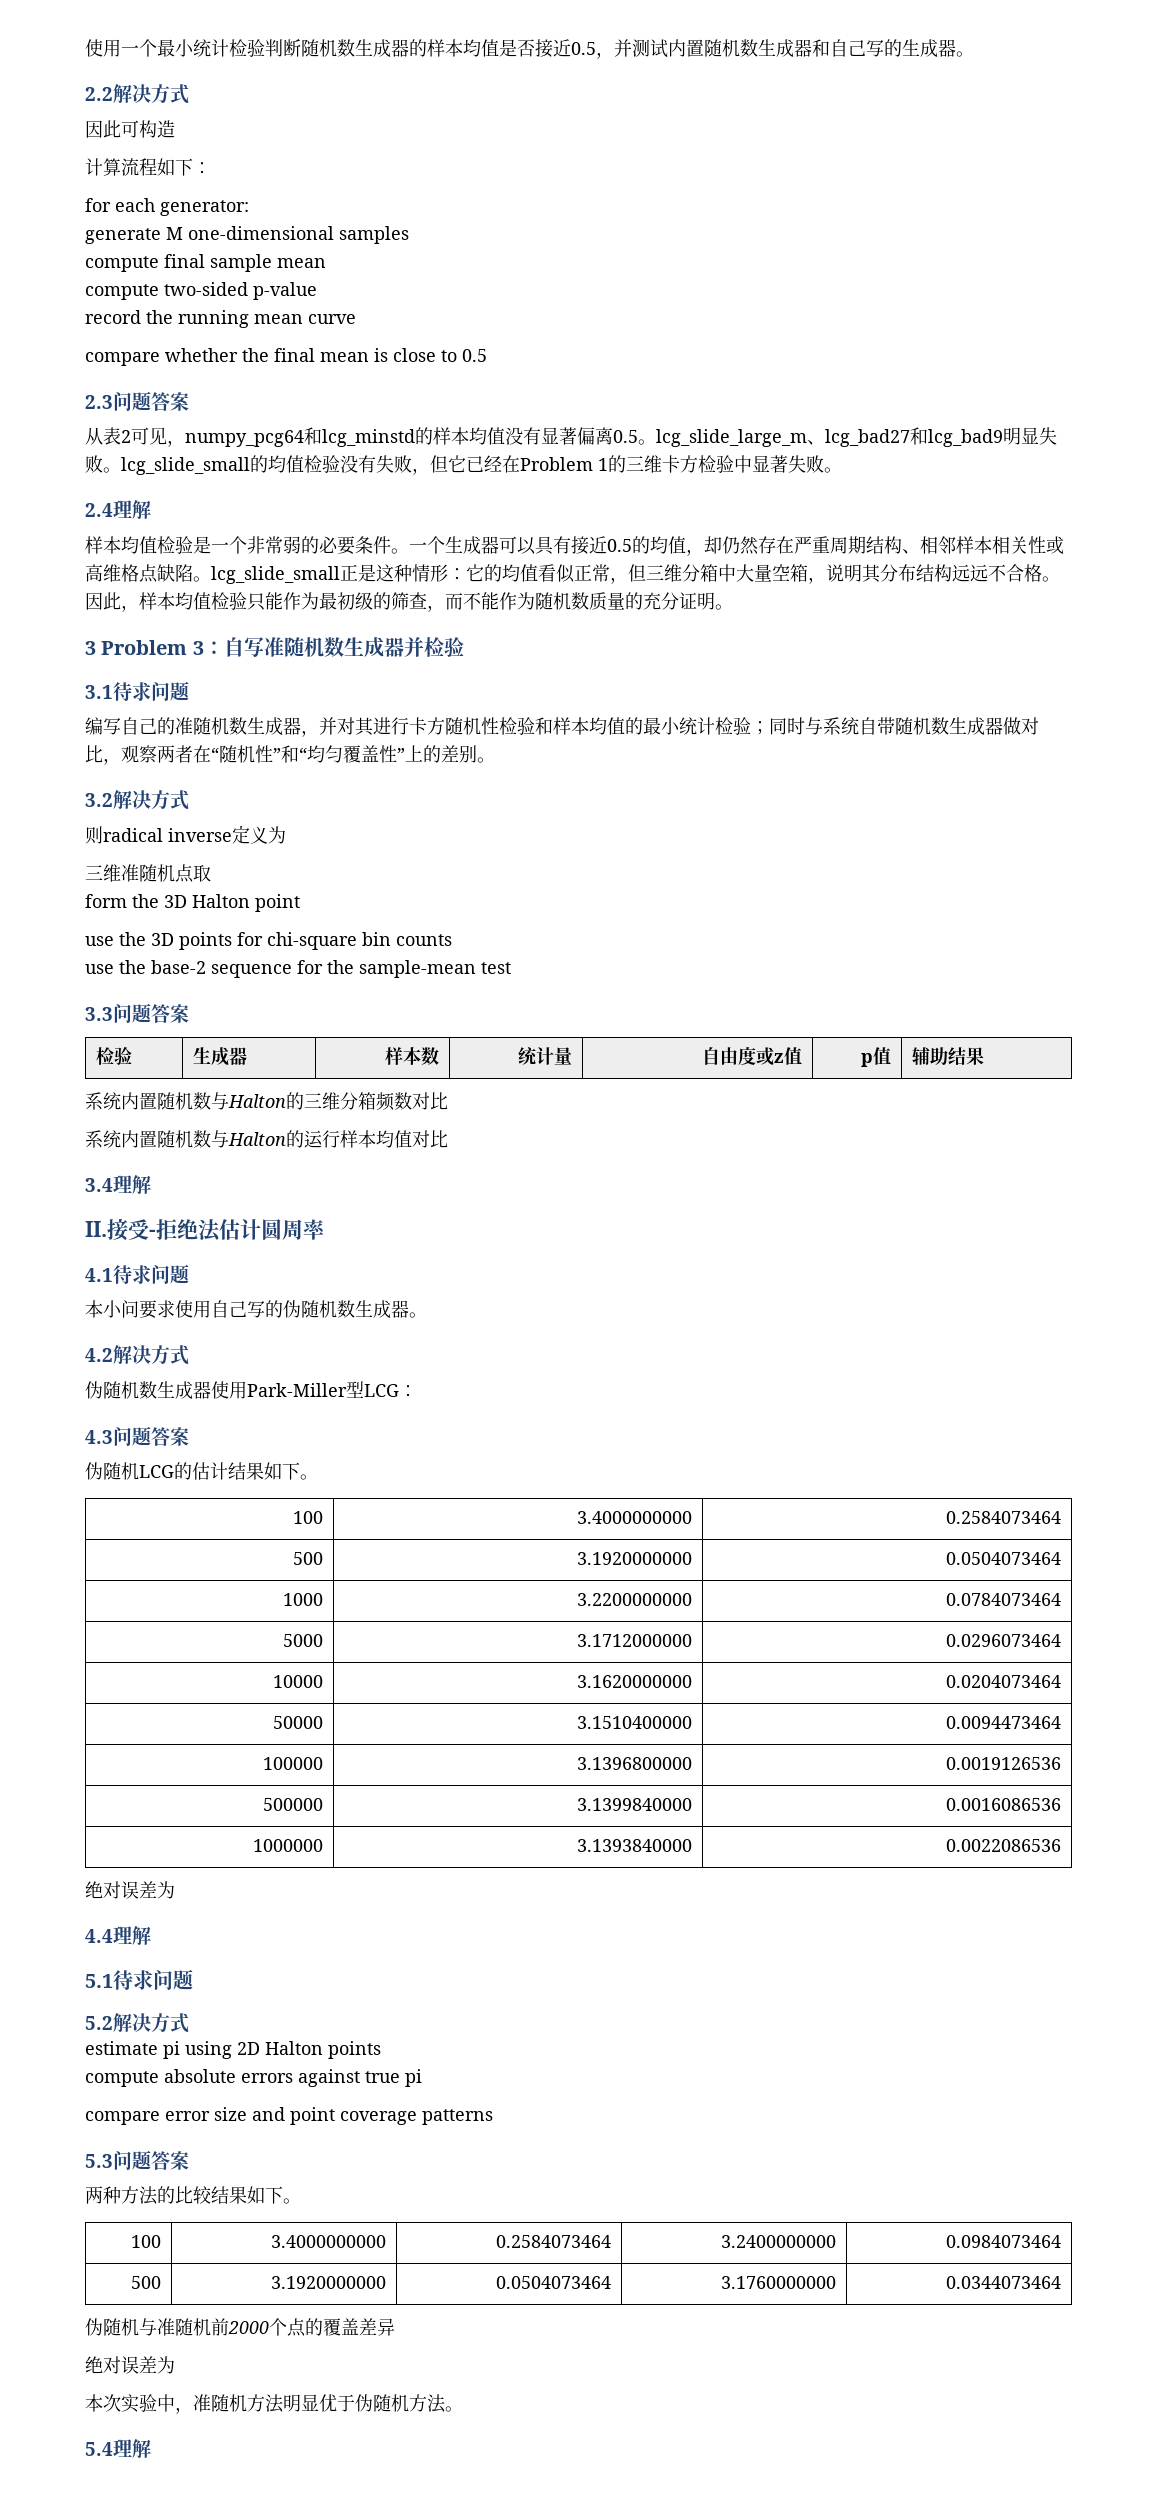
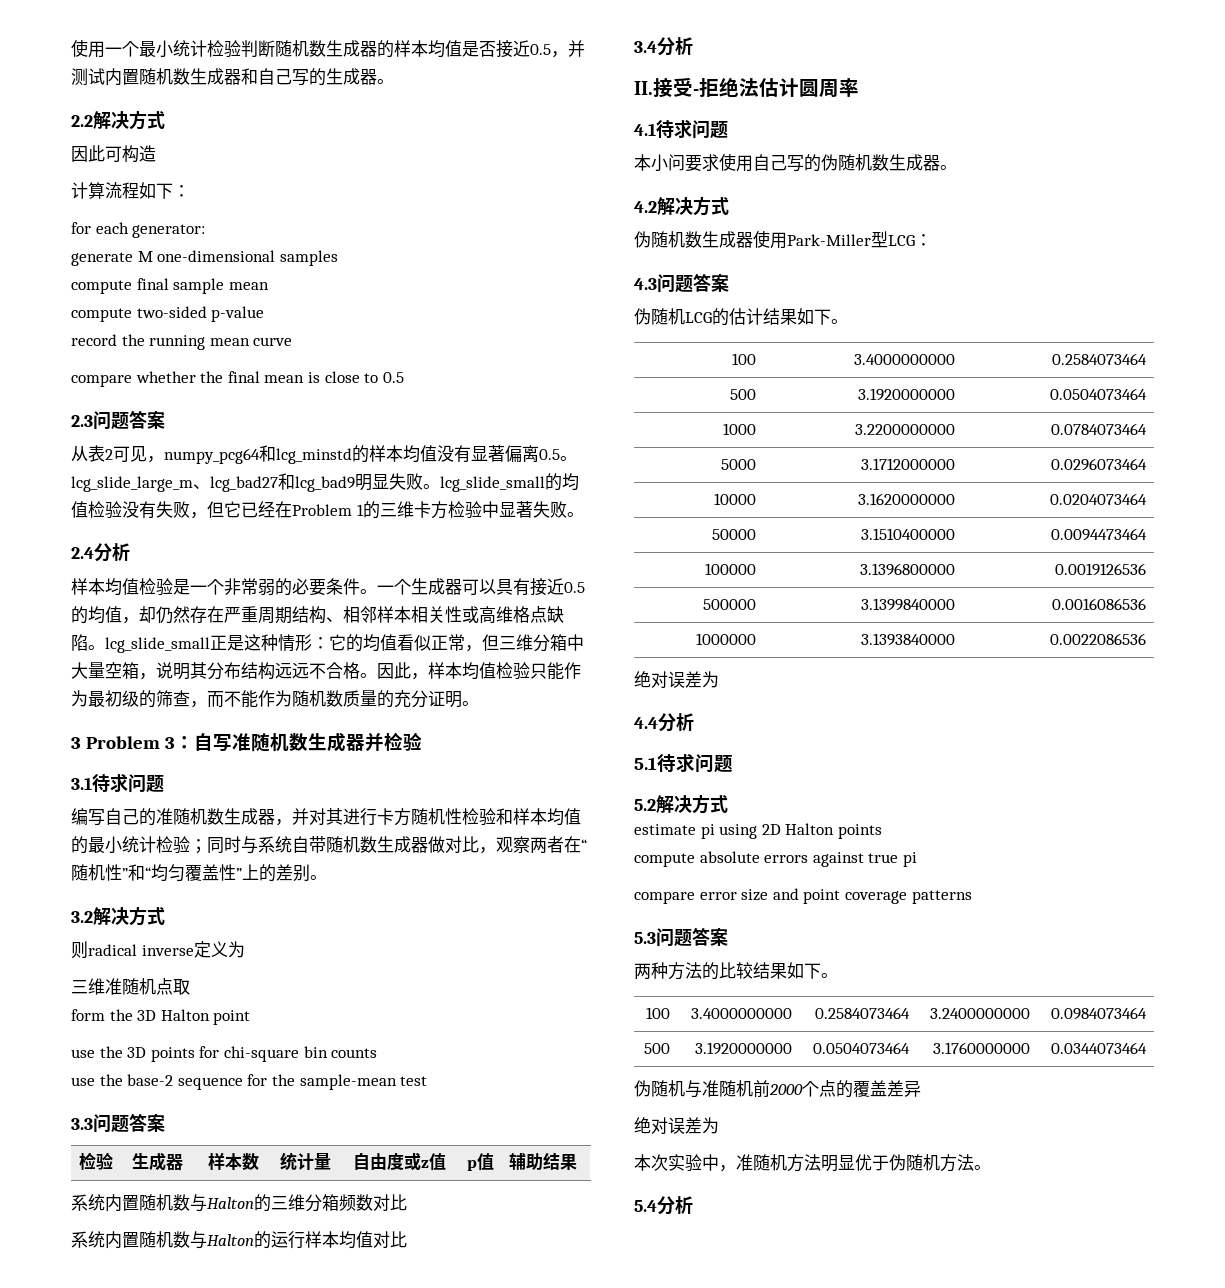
[113,500,151,519] 理解 -> [94,543,130,562] 分析
[113,1175,151,1194] 理解 -> [657,37,693,56] 分析
[113,1926,151,1945] 理解 -> [658,713,694,732] 分析
[113,2439,151,2458] 理解 -> [657,1196,693,1215] 分析

